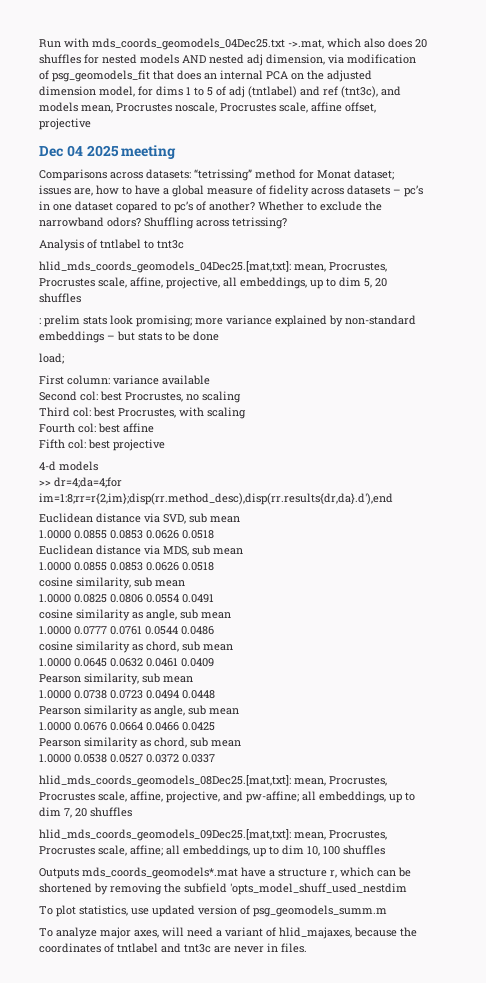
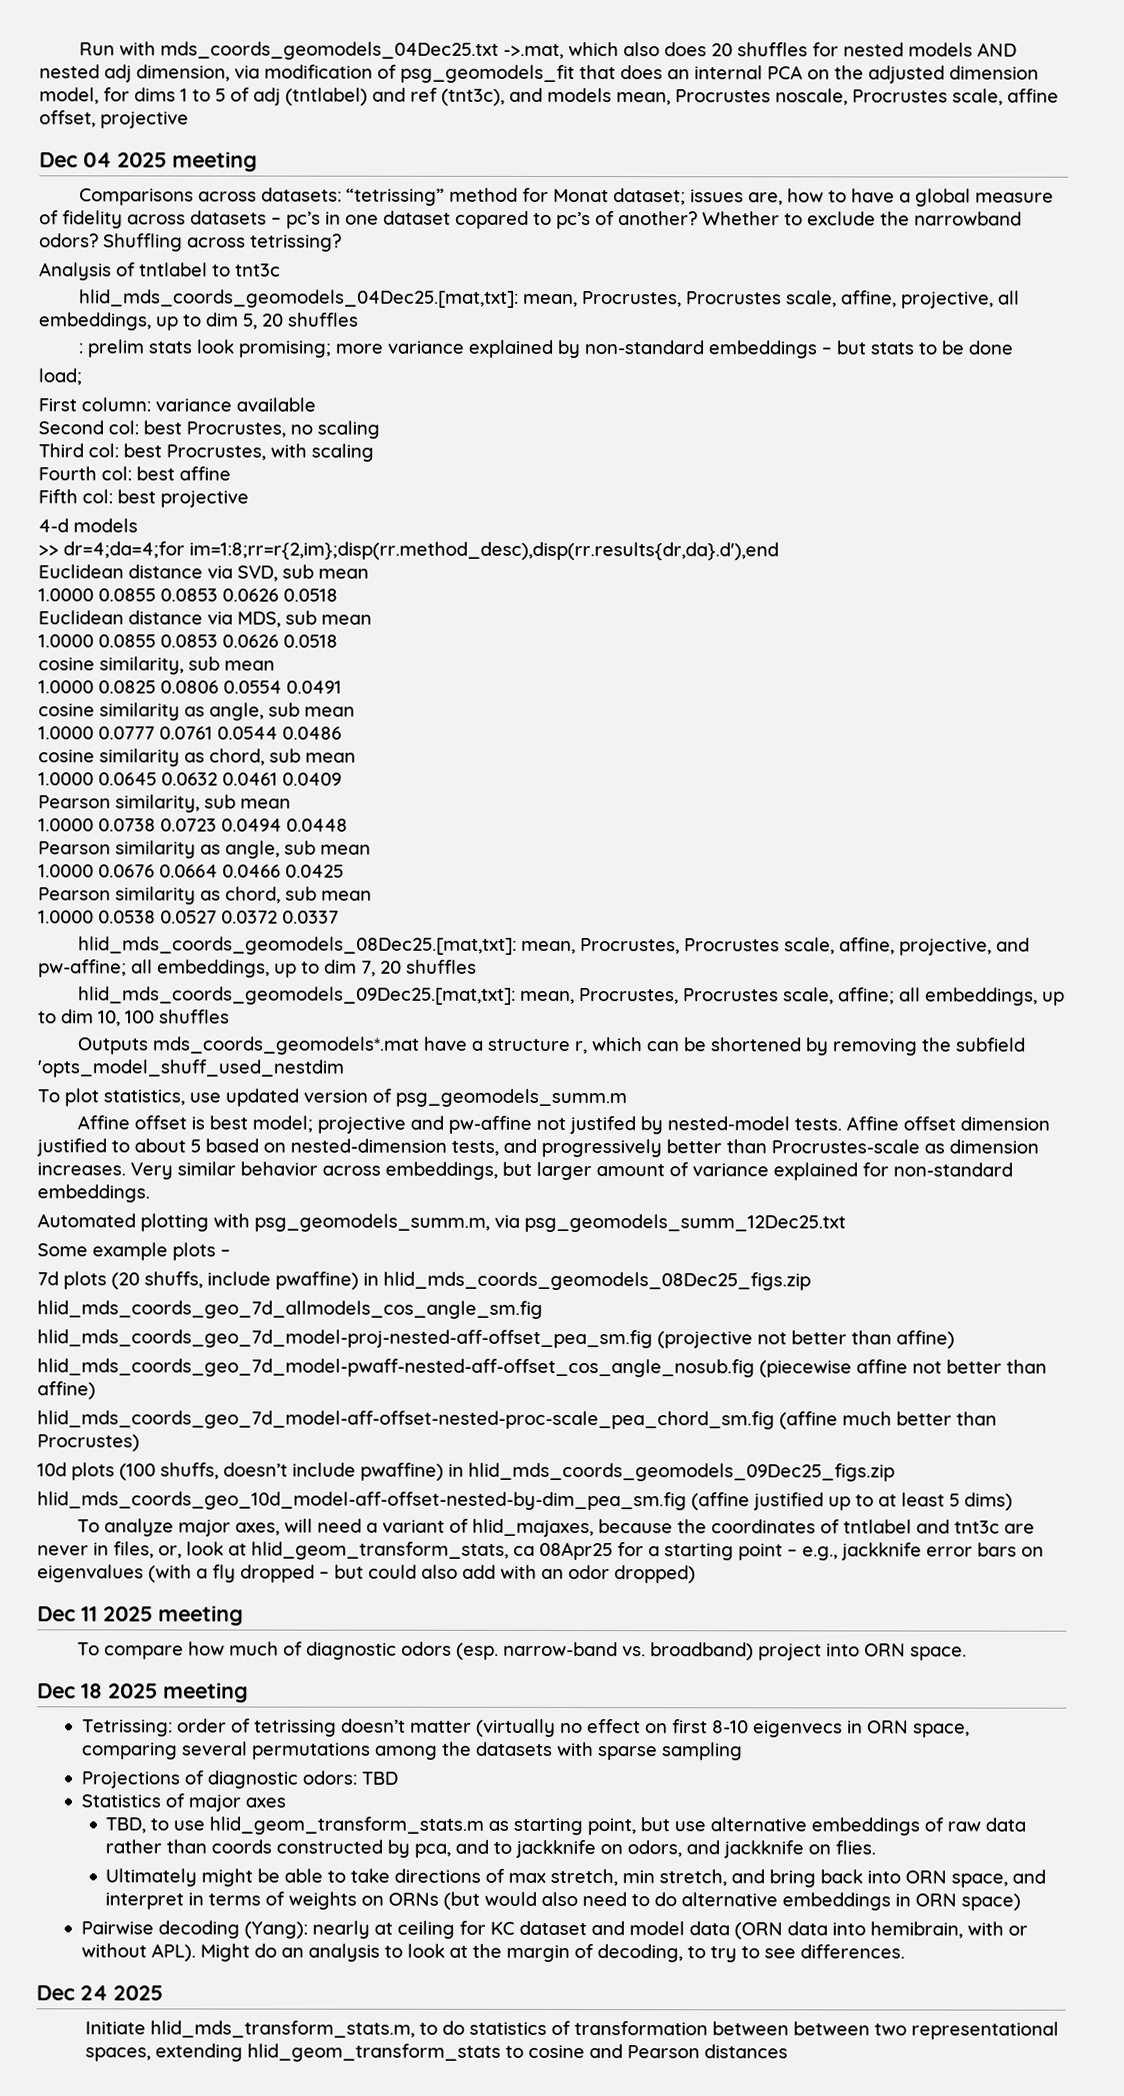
(387, 911) none -> [77,1115,1051,1135] [36,1138,1039,1158] [37,1161,1013,1181] [37,1184,150,1203] [37,1213,846,1233] [37,1242,231,1261] [37,1271,811,1291] [37,1300,543,1319] [37,1329,955,1349] [37,1358,1047,1378] [37,1381,96,1400] [37,1410,997,1430] [37,1434,140,1452] [37,1462,895,1482] [37,1491,1013,1511] // Affine offset is best model; projective and pw-affine not justifed by nested-model tests. Affine offset dimension justified to about 5 based on nested-dimension tests, and progressively better than Procrustes-scale as dimension increases. Very similar behavior across embeddings, but larger amount of variance explained for non-standard embeddings. // Automated plotting with psg_geomodels_summ.m, via psg_geomodels_summ_12Dec25.txt // Some example plots – // 7d plots (20 shuffs, include pwaffine) in hlid_mds_coords_geomodels_08Dec25_figs.zip // hlid_mds_coords_geo_7d_allmodels_cos_angle_sm.fig // hlid_mds_coords_geo_7d_model-proj-nested-aff-offset_pea_sm.fig (projective not better than affine) // hlid_mds_coords_geo_7d_model-pwaff-nested-aff-offset_cos_angle_nosub.fig (piecewise affine not better than affine) // hlid_mds_coords_geo_7d_model-aff-offset-nested-proc-scale_pea_chord_sm.fig (affine much better than Procrustes) // 10d plots (100 shuffs, doesn’t include pwaffine) in hlid_mds_coords_geomodels_09Dec25_figs.zip // hlid_mds_coords_geo_10d_model-aff-offset-nested-by-dim_pea_sm.fig (affine justified up to at least 5 dims)
[281,943,307,953] files. -> [113,1541,1044,1561] [37,1564,696,1584] [37,1605,244,1626] [77,1641,968,1661] [37,1682,249,1703] [81,1718,970,1738] [81,1741,743,1761] [80,1770,398,1789] [80,1793,286,1812] [105,1816,1027,1836] [105,1839,877,1859] [105,1868,1047,1888] [105,1891,1022,1911] [80,1920,1028,1940] [80,1943,905,1963] [36,1985,163,2001] [84,2020,1059,2040] [84,2043,788,2062] files, or, look at hlid_geom_transform_stats, ca 08Apr25 for a starting point – e.g., jackknife error bars on eigenvalues (with a fly dropped – but could also add with an odor dropped) // Dec 11 2025 meeting // To compare how much of diagnostic odors (esp. narrow-band vs. broadband) project into ORN space. // Dec 18 2025 meeting // Tetrissing: order of tetrissing doesn’t matter (virtually no effect on first 8-10 eigenvecs in ORN space, comparing several permutations among the datasets with sparse sampling // Projections of diagnostic odors: TBD // Statistics of major axes // TBD, to use hlid_geom_transform_stats.m as starting point, but use alternative embeddings of raw data rather than coords constructed by pca, and to jackknife on odors, and jackknife on flies. // Ultimately might be able to take directions of max stretch, min stretch, and bring back into ORN space, and interpret in terms of weights on ORNs (but would also need to do alternative embeddings in ORN space) // Pairwise decoding (Yang): nearly at ceiling for KC dataset and model data (ORN data into hemibrain, with or without APL). Might do an analysis to look at the margin of decoding, to try to see differences. // Dec 24 2025 // Initiate hlid_mds_transform_stats.m, to do statistics of transformation between between two representational spaces, extending hlid_geom_transform_stats to cosine and Pearson distances

